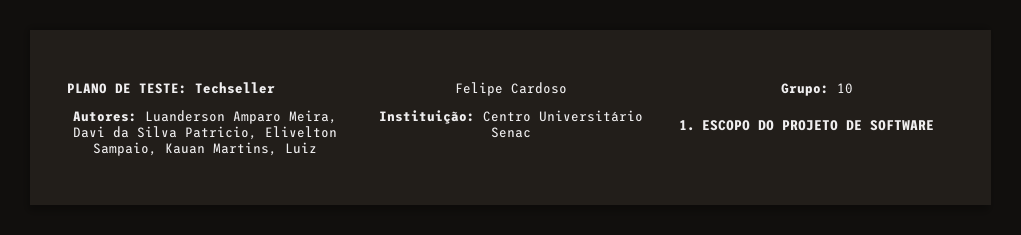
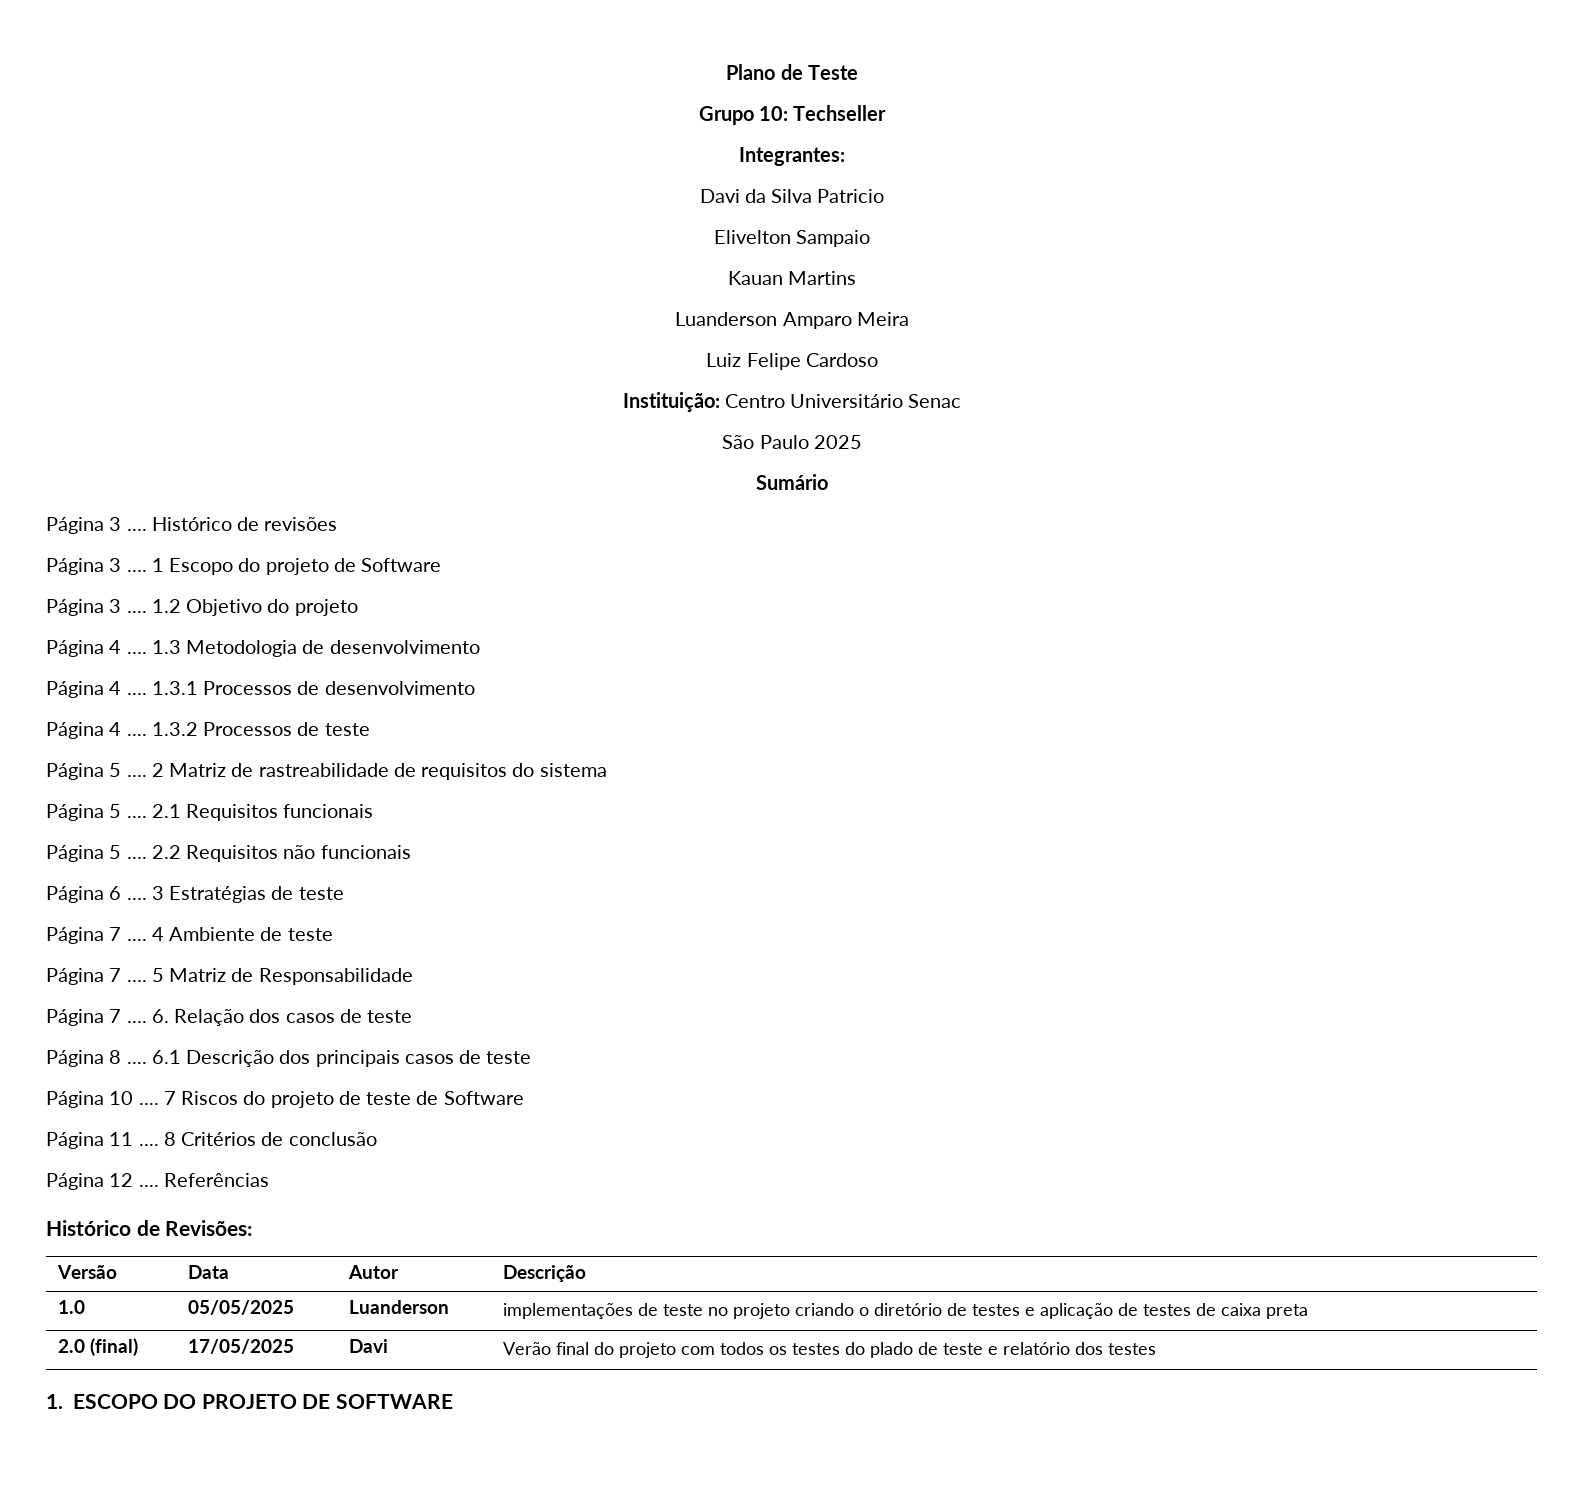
[67,82,275,94] [72,110,337,124] [72,126,337,140] [92,142,277,156] PLANO DE TESTE: Techseller // Autores: Luanderson Amparo Meira, Davi da Silva Patricio, Elivelton Sampaio, Kauan Martins, -> [726,64,858,80] [698,105,887,125] [739,147,845,166] [699,189,885,203] [713,230,871,247] [727,271,857,285] [675,312,909,329] Plano de Teste // Grupo 10: Techseller // Integrantes: // Davi da Silva Patricio // Elivelton Sampaio // Kauan Martins // Luanderson Amparo Meira //
[780,83,853,96] Grupo: 10 -> [722,435,862,449] [756,474,828,490] [46,517,338,534] [46,558,442,575] [46,599,358,616] [46,640,480,657] [46,681,475,698] [46,722,370,739] [46,763,607,780] [46,804,374,821] [46,845,411,862] [46,886,344,903] [46,927,333,944] [46,968,413,985] [46,1009,413,1026] [46,1050,532,1067] [46,1091,524,1108] [46,1132,377,1149] [46,1173,269,1190] [46,1220,253,1236] [56,1265,117,1279] [187,1265,229,1279] [347,1265,399,1279] [502,1265,586,1282] [57,1300,85,1314] [187,1300,294,1315] [348,1300,449,1314] [502,1303,1308,1319] [57,1338,138,1356] [187,1339,294,1354] [348,1339,388,1353] [502,1342,1156,1358] São Paulo 2025 // Sumário // Página 3 .... Histórico de revisões // Página 3 .... 1 Escopo do projeto de Software // Página 3 .... 1.2 Objetivo do projeto // Página 4 .... 1.3 Metodologia de desenvolvimento // Página 4 .... 1.3.1 Processos de desenvolvimento // Página 4 .... 1.3.2 Processos de teste // Página 5 .... 2 Matriz de rastreabilidade de requisitos do sistema // Página 5 .... 2.1 Requisitos funcionais // Página 5 .... 2.2 Requisitos não funcionais // Página 6 .... 3 Estratégias de teste // Página 7 .... 4 Ambiente de teste // Página 7 .... 5 Matriz de Responsabilidade // Página 7 .... 6. Relação dos casos de teste // Página 8 .... 6.1 Descrição dos principais casos de teste // Página 10 .... 7 Riscos do projeto de teste de Software // Página 11 .... 8 Critérios de conclusão // Página 12 .... Referências // Histórico de Revisões: // Versão | Data | Autor | Descrição // 1.0 | 05/05/2025 | Luanderson | implementações de teste no projeto criando o diretório de testes e aplicação de testes de caixa preta // 2.0 (final) | 17/05/2025 | Davi | Verão final do projeto com todos os testes do plado de teste e relatório dos testes

